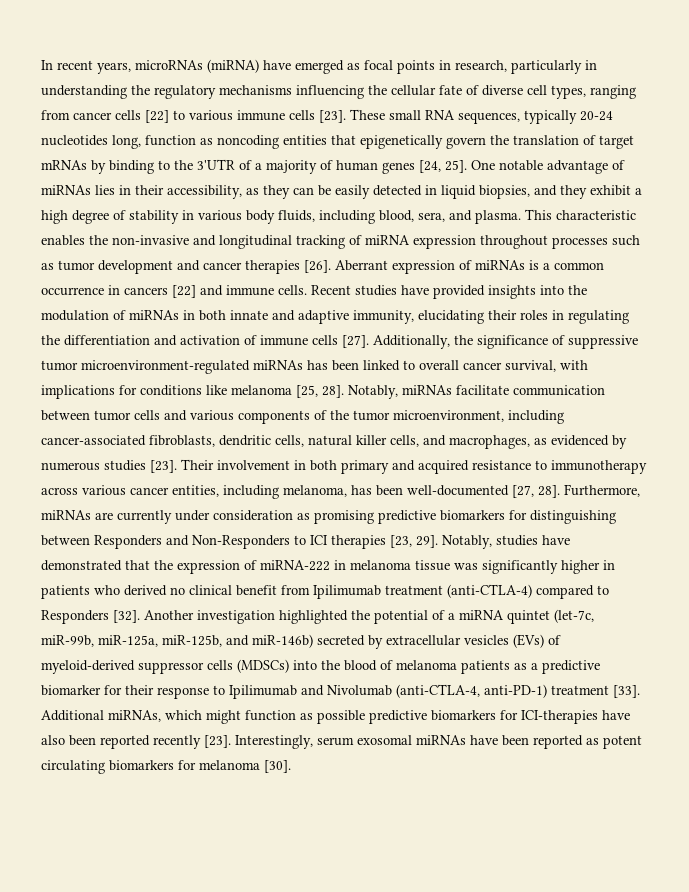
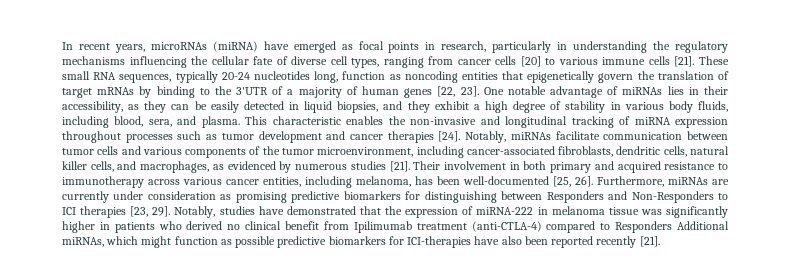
[145,110,169,123] [22] -> [520,56,541,67] [20]
[319,110,346,123] [23]. -> [674,56,695,67] [21].
[419,160,467,173] [24, 25]. -> [437,86,479,97] [22, 23].
[304,260,604,274] [41,285,587,299] [41,310,629,324] [41,335,638,349] [41,360,588,374] [41,385,344,399] [26]. Aberrant expression of miRNAs is a common occurrence in cancers [22] and immune cells. Recent studies have provided insights into the modulation of miRNAs in both innate and adaptive immunity, elucidating their roles in regulating the differentiation and activation of immune cells [27]. Additionally, the significance of suppressive tumor microenvironment-regulated miRNAs has been linked to overall cancer survival, with implications for conditions like melanoma [25, 28]. -> [438,131,461,142] [24].
[150,460,177,473] [23]. -> [389,161,410,172] [21].
[512,485,560,498] [27, 28]. -> [553,176,593,187] [25, 26].
[113,609,594,624] [41,634,561,649] [41,659,600,674] [41,684,640,699] [32]. Another investigation highlighted the potential of a miRNA quintet (let-7c, miR-99b, miR-125a, miR-125b, and miR-146b) secreted by extracellular vesicles (EVs) of myeloid-derived suppressor cells (MDSCs) into the blood of melanoma patients as a predictive biomarker for their response to Ipilimumab and Nivolumab (anti-CTLA-4, anti-PD-1) treatment [33]. -> (673, 227) none
[204,735,642,749] [41,760,291,774] [23]. Interestingly, serum exosomal miRNAs have been reported as potent circulating biomarkers for melanoma [30]. -> [639,236,660,247] [21].

